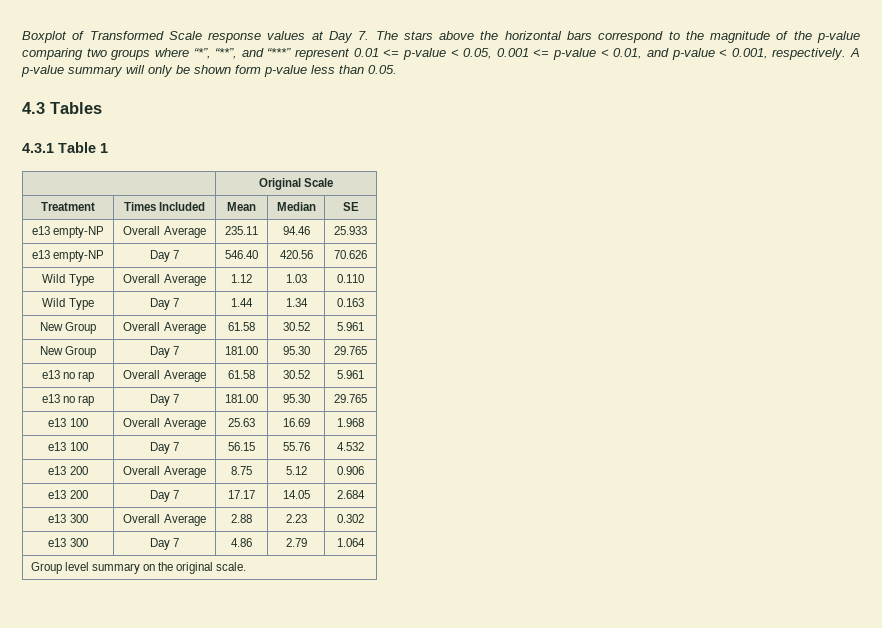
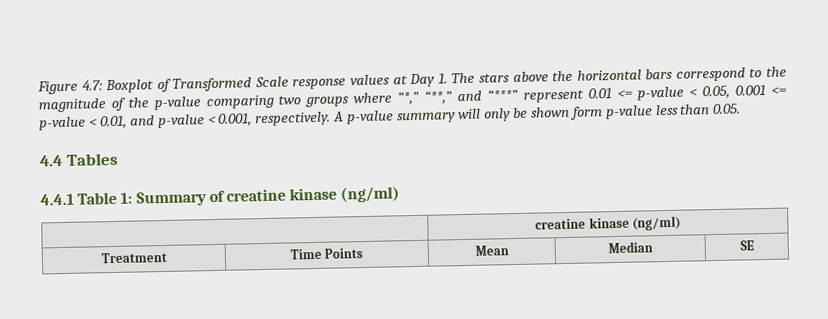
(22, 37) none -> [37,80,103,95] Figure 4.7:
[358,31,370,40] 7. -> [437,73,448,84] 1.
[193,48,238,59] “*”, “**”, -> [397,90,453,106] “*,” “**,”
[22,102,45,114] 4.3 -> [39,155,63,167] 4.4
[22,142,108,153] [258,178,334,190] 4.3.1 Table 1 // | Original Scale -> [40,186,401,207] [534,215,682,231] 4.4.1 Table 1: Summary of creatine kinase (ng/ml) // | creatine kinase (ng/ml)
[123,202,206,211] Times Included -> [289,248,364,260] Time Points
[31,226,105,238] [123,226,206,238] [225,226,258,235] [282,226,310,235] [334,226,367,235] [31,250,105,262] [149,250,180,262] [225,250,258,259] [279,250,313,259] [334,250,367,259] [42,274,94,286] [123,274,206,286] [231,274,252,283] [285,274,307,283] [337,274,364,283] [42,298,94,310] [149,298,180,310] [231,298,253,307] [285,298,308,307] [337,298,364,307] [39,322,97,334] [123,322,206,334] [228,322,255,331] [282,322,310,331] [337,322,364,331] [39,346,97,358] [149,346,180,358] [225,346,258,355] [282,346,310,355] [334,346,367,355] [41,370,95,382] [123,370,206,382] [228,370,255,379] [282,370,310,379] [337,370,364,379] [41,394,95,406] [149,394,180,406] [225,394,258,403] [282,394,310,403] [334,394,367,403] [48,418,88,427] [123,418,206,430] [228,418,255,427] [282,418,310,427] [337,418,364,427] [48,442,88,451] [149,442,180,454] [228,442,255,451] [282,442,310,451] [337,442,364,451] [48,466,88,475] [123,466,206,478] [231,466,252,475] [285,466,307,475] [337,466,364,475] [48,490,88,499] [149,490,180,502] [228,490,255,499] [282,490,310,499] [337,490,365,499] [48,514,88,523] [123,514,206,526] [231,514,252,523] [285,514,307,523] [337,514,364,523] [48,538,88,547] [149,538,180,550] [231,538,252,547] [285,538,307,547] [337,538,365,547] [30,562,247,574] // e13 empty-NP | Overall Average | 235.11 | 94.46 | 25.933 // e13 empty-NP | Day 7 | 546.40 | 420.56 | 70.626 // Wild Type | Overall Average | 1.12 | 1.03 | 0.110 // Wild Type | Day 7 | 1.44 | 1.34 | 0.163 // New Group | Overall Average | 61.58 | 30.52 | 5.961 // New Group | Day 7 | 181.00 | 95.30 | 29.765 // e13 no rap | Overall Average | 61.58 | 30.52 | 5.961 // e13 no rap | Day 7 | 181.00 | 95.30 | 29.765 // e13 100 | Overall Average | 25.63 | 16.69 | 1.968 // e13 100 | Day 7 | 56.15 | 55.76 | 4.532 // e13 200 | Overall Average | 8.75 | 5.12 | 0.906 // e13 200 | Day 7 | 17.17 | 14.05 | 2.684 // e13 300 | Overall Average | 2.88 | 2.23 | 0.302 // e13 300 | Day 7 | 4.86 | 2.79 | 1.064 // Group level summary on the original scale. -> (754, 245) none

